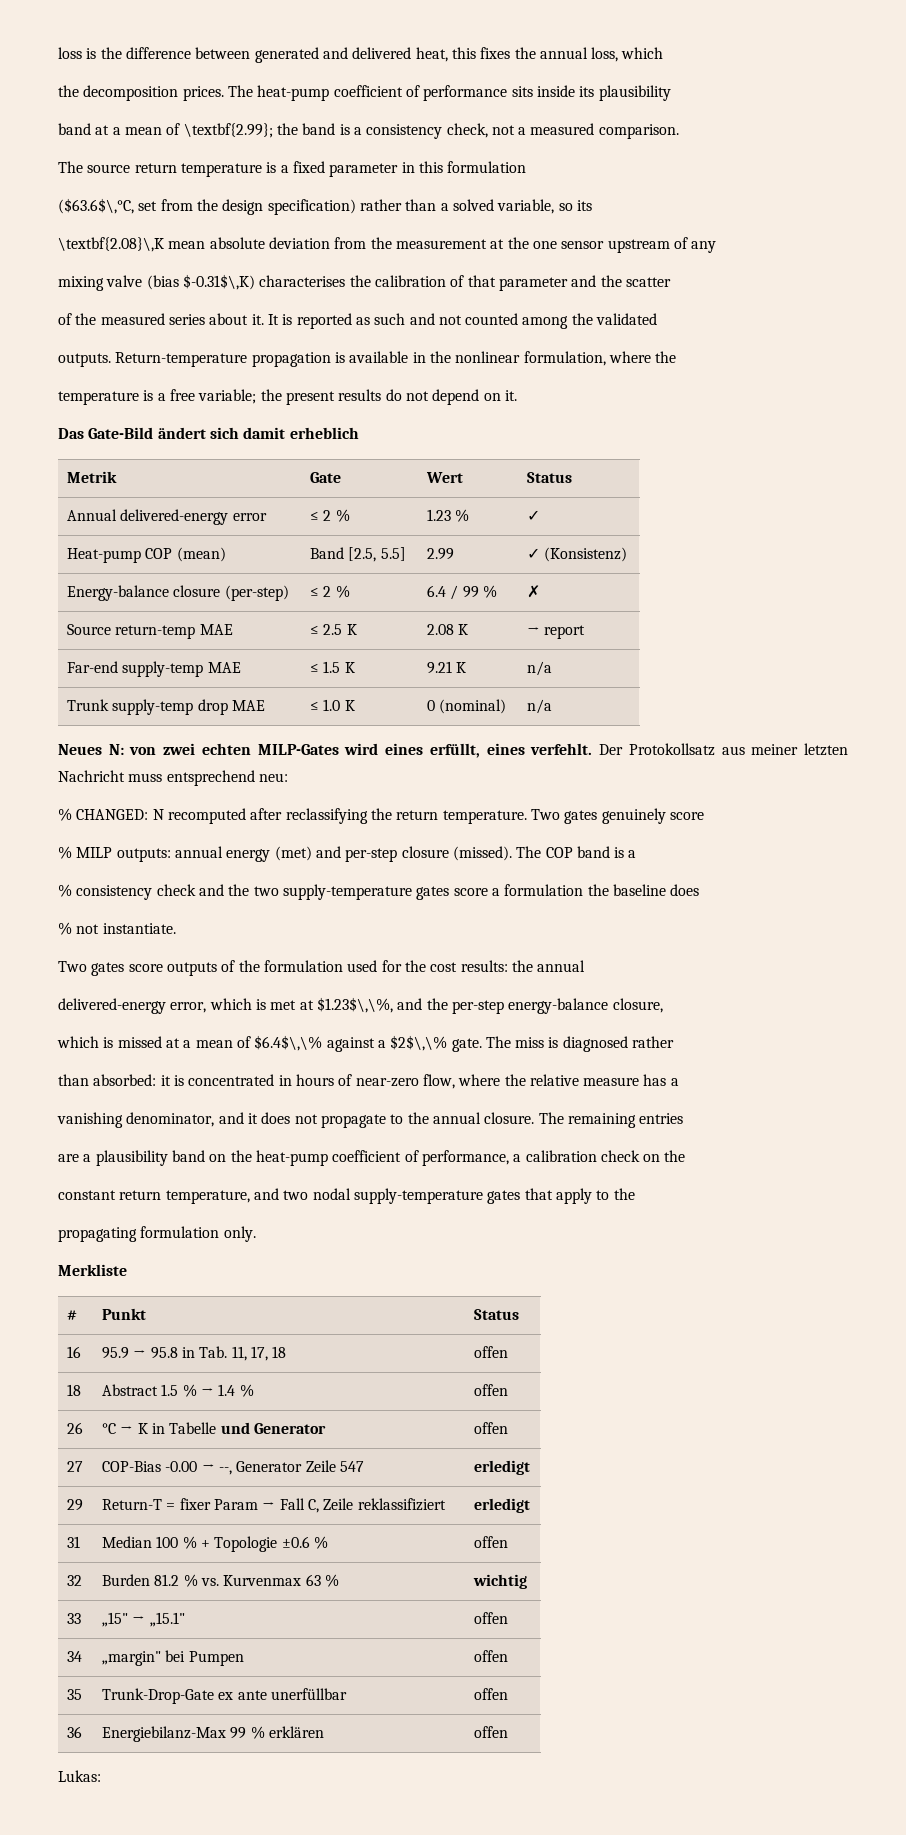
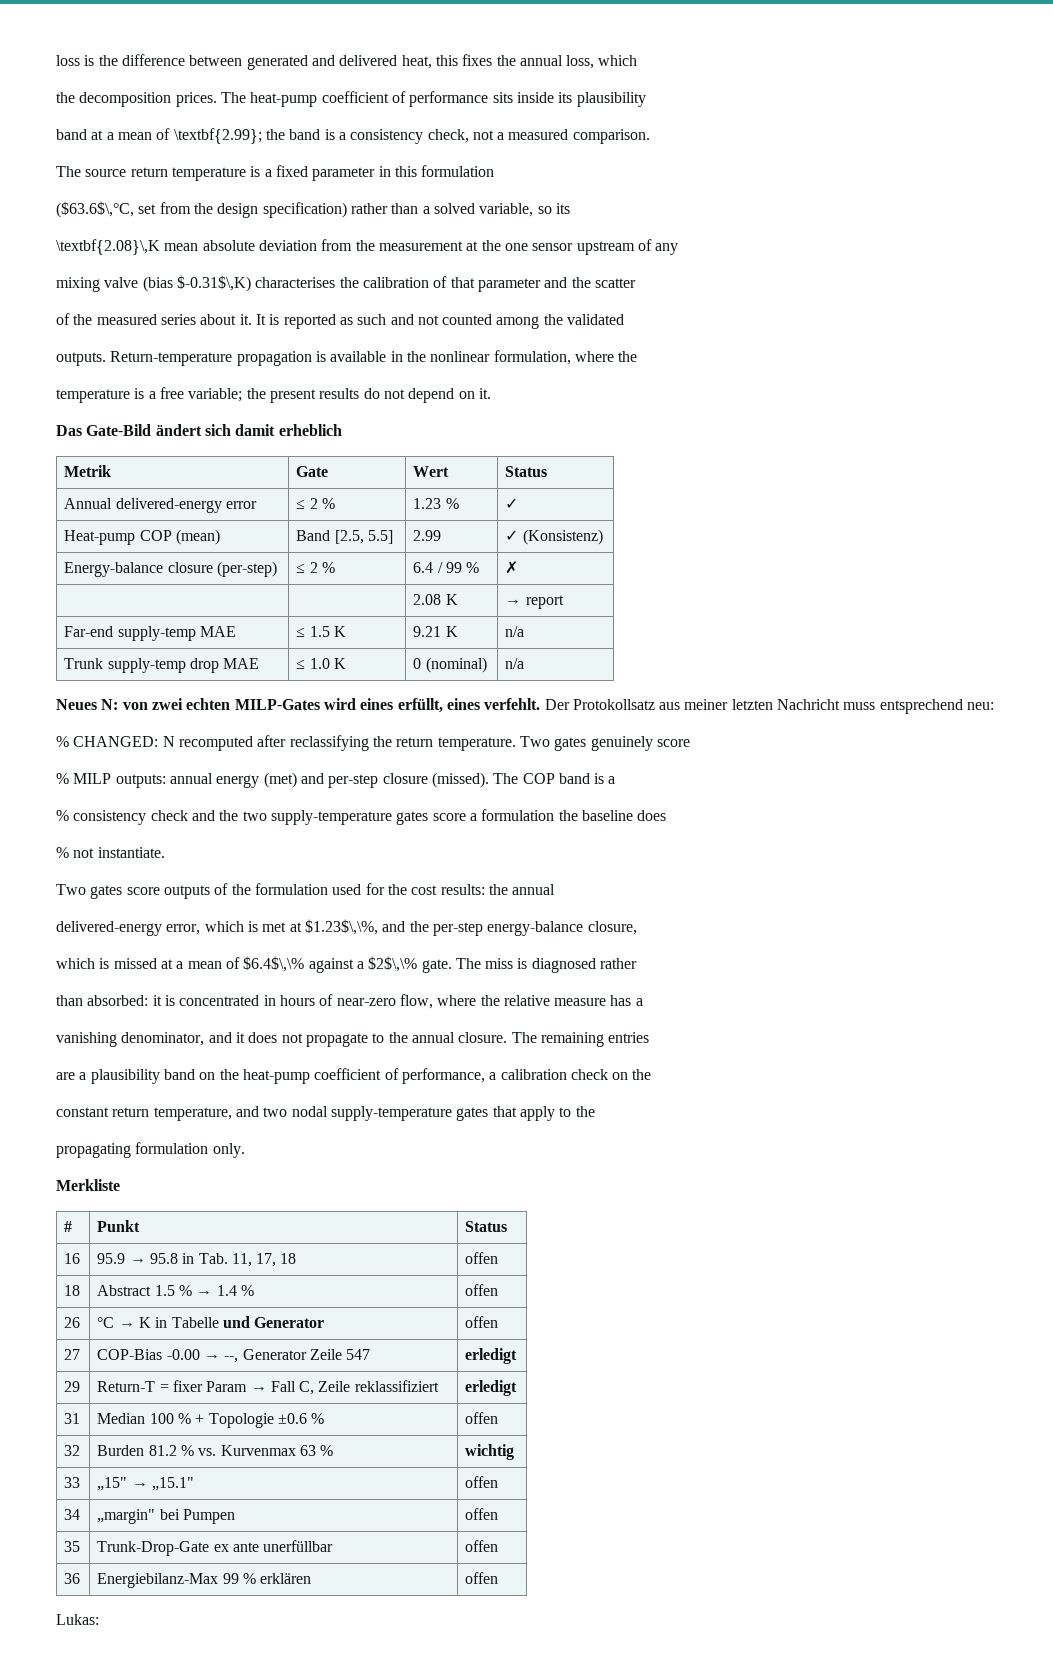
[67,624,233,639] [310,624,357,635] Source return-temp MAE | ≤ 2.5 K -> (519, 567) |

